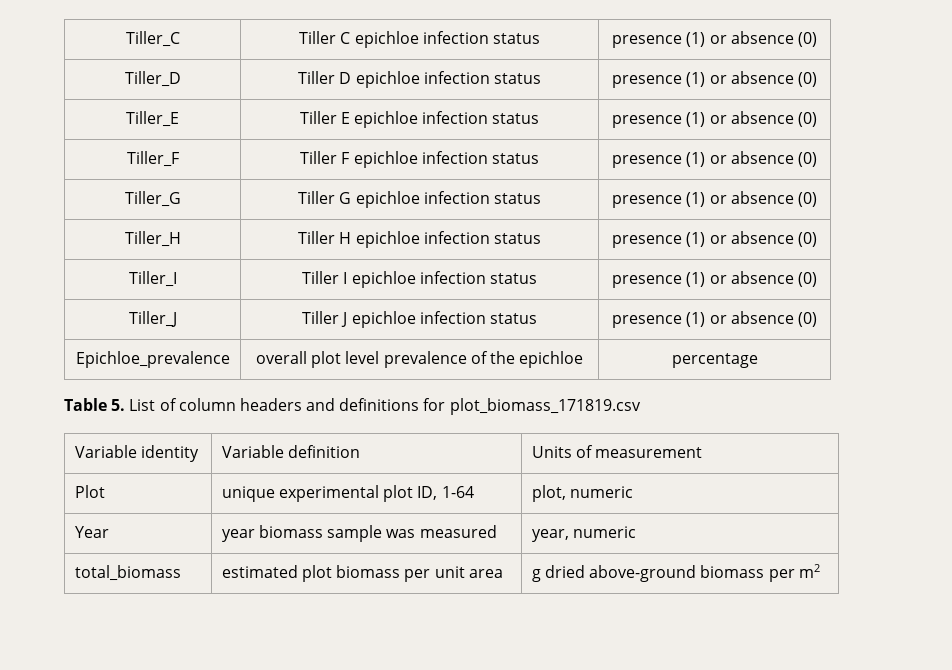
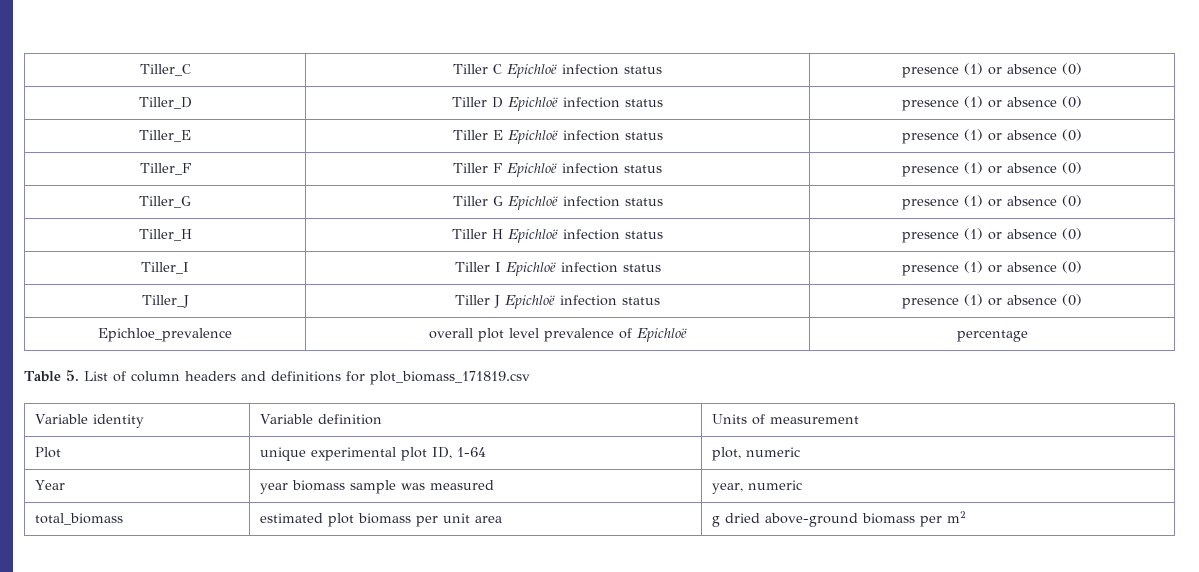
[354,31,419,48] epichloe -> [507,64,557,78] Epichloë
[355,71,420,88] epichloe -> [508,97,558,111] Epichloë
[354,111,418,128] epichloe -> [507,130,558,144] Epichloë
[353,151,418,168] epichloe -> [507,163,557,177] Epichloë
[355,191,420,208] epichloe -> [507,196,558,210] Epichloë
[355,231,420,248] epichloe -> [508,229,558,243] Epichloë
[351,271,416,288] epichloe -> [505,262,556,276] Epichloë
[351,311,416,328] epichloe -> [505,295,555,309] Epichloë
[489,351,584,368] the epichloe -> [636,328,687,342] Epichloë

